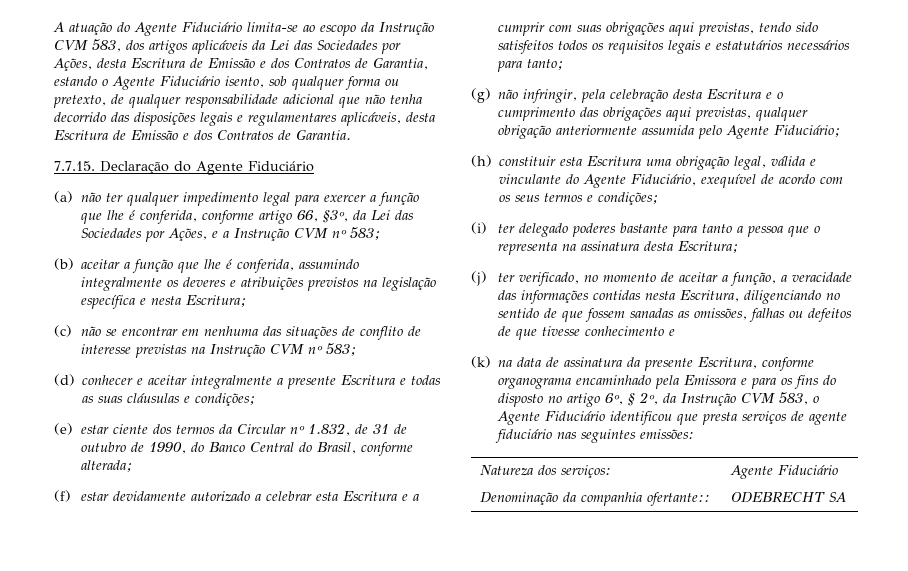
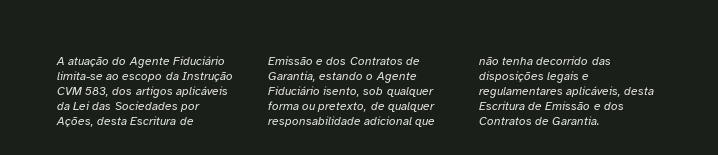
[54,161,314,175] [54,191,419,206] [80,210,414,224] [80,227,381,242] [54,258,360,273] [81,277,437,291] [81,295,248,309] [54,325,421,340] [80,343,357,358] [54,374,442,389] [82,393,257,406] [54,423,407,436] [80,442,413,456] [80,460,133,472] [54,490,419,502] [497,22,818,36] [497,40,850,54] [496,59,564,72] [471,88,784,103] [498,107,809,121] [498,125,842,139] [471,155,817,170] [499,174,844,188] [499,192,660,205] [471,222,820,237] [497,241,739,255] [471,271,852,286] [497,290,840,304] [497,308,852,322] [497,326,675,340] [471,356,815,371] [498,375,837,389] [498,392,820,407] [497,411,848,425] [495,429,695,443] [479,465,611,478] [729,465,838,479] [479,492,710,506] [730,492,846,503] // 7.7.15. Declaração do Agente Fiduciário // (a) não ter qualquer impedimento legal para exercer a função que lhe é conferida, conforme artigo 66, §3º, da Lei das Sociedades por Ações, e a Instrução CVM nº 583; // (b) aceitar a função que lhe é conferida, assumindo integralmente os deveres e atribuições previstos na legislação específica e nesta Escritura; // (c) não se encontrar em nenhuma das situações de conflito de interesse previstas na Instrução CVM nº 583; // (d) conhecer e aceitar integralmente a presente Escritura e todas as suas cláusulas e condições; // (e) estar ciente dos termos da Circular nº 1.832, de 31 de outubro de 1990, do Banco Central do Brasil, conforme alterada; // (f) estar devidamente autorizado a celebrar esta Escritura e a cumprir com suas obrigações aqui previstas, tendo sido satisfeitos todos os requisitos legais e estatutários necessários para tanto; // (g) não infringir, pela celebração desta Escritura e o cumprimento das obrigações aqui previstas, qualquer obrigação anteriormente assumida pelo Agente Fiduciário; // (h) constituir esta Escritura uma obrigação legal, válida e vinculante do Agente Fiduciário, exequível de acordo com os seus termos e condições; // (i) ter delegado poderes bastante para tanto a pessoa que o representa na assinatura desta Escritura; // (j) ter verificado, no momento de aceitar a função, a veracidade das informações contidas nesta Escritura, diligenciando no sentido de que fossem sanadas as omissões, falhas ou defeitos de que tivesse conhecimento e // (k) na data de assinatura da presente Escritura, conforme organograma encaminhado pela Emissora e para os fins do disposto no artigo 6º, § 2º, da Instrução CVM 583, o Agente Fiduciário identificou que presta serviços de agente fiduciário nas seguintes emissões: // Natureza dos serviços: | Agente Fiduciário // Denominação da companhia ofertante:: | ODEBRECHT SA -> (601, 120) none

